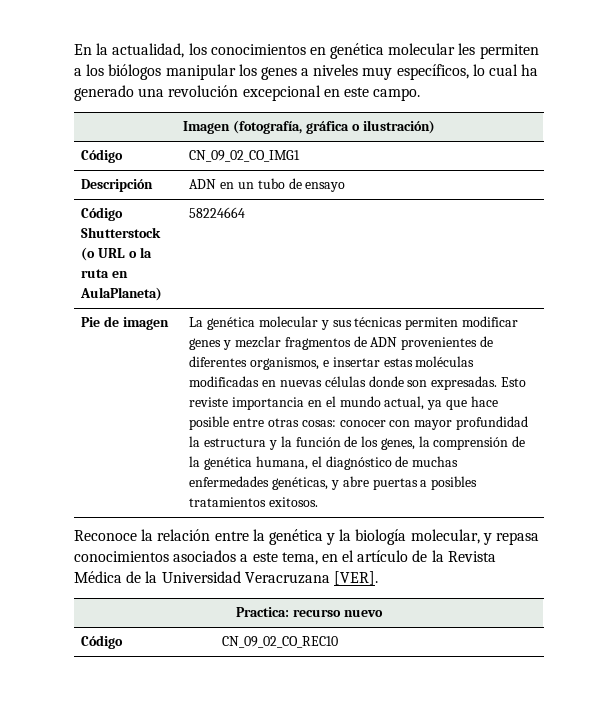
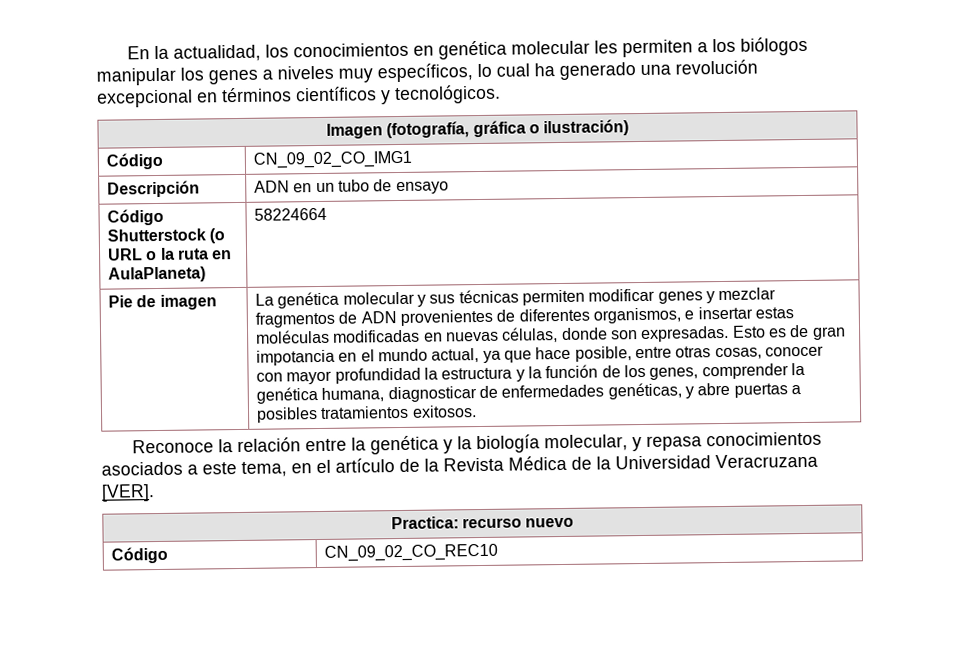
[343,87,421,101] este campo. -> [222,84,501,105] términos científicos y tecnológicos.
[324,376,366,387] células -> [501,327,559,343] células,
[189,397,305,410] reviste importancia -> [769,324,846,340] [256,349,336,366] es de gran impotancia
[189,416,230,430] posible -> [574,346,632,362] posible,
[301,420,336,427] cosas: -> [714,347,762,360] cosas,
[418,436,526,450] [189,456,459,470] la comprensión de la genética humana, el diagnóstico de muchas -> [701,362,805,380] [256,385,499,404] comprender la genética humana, diagnosticar de

